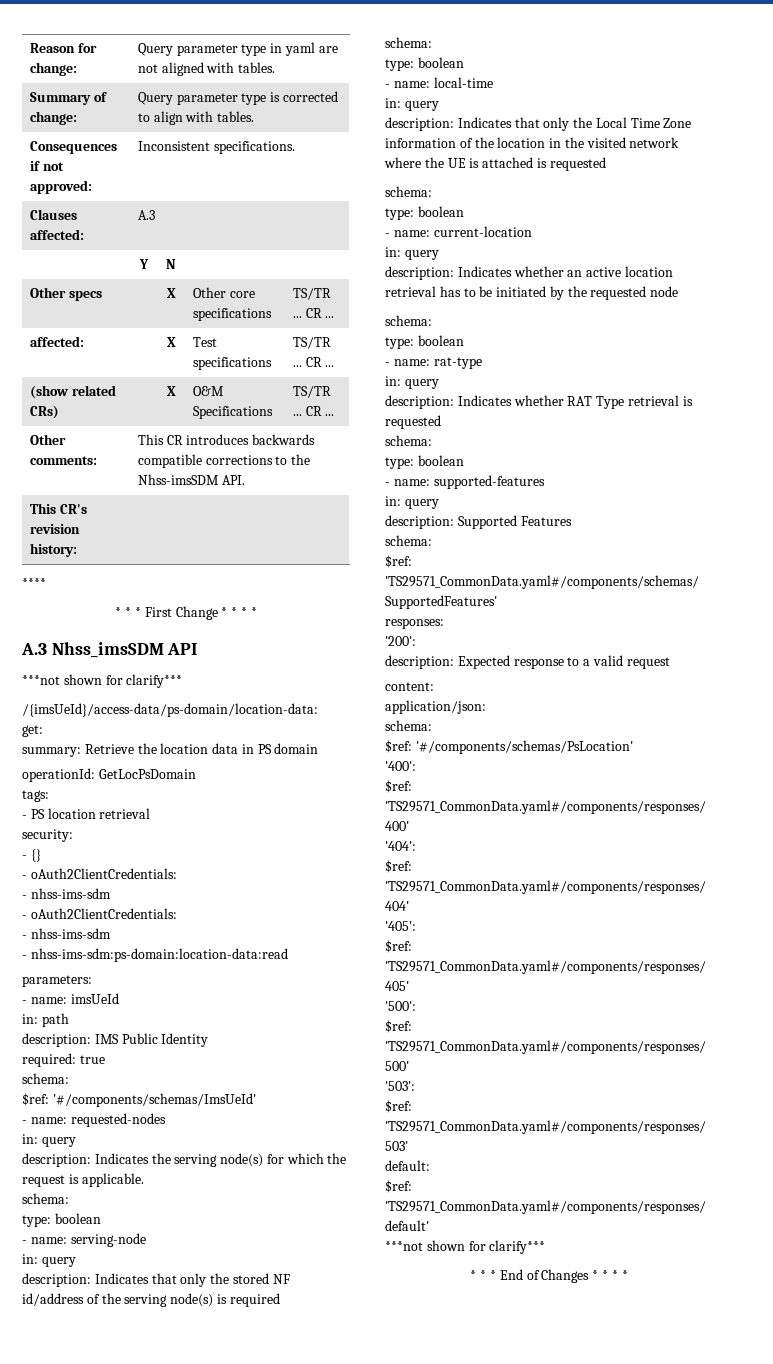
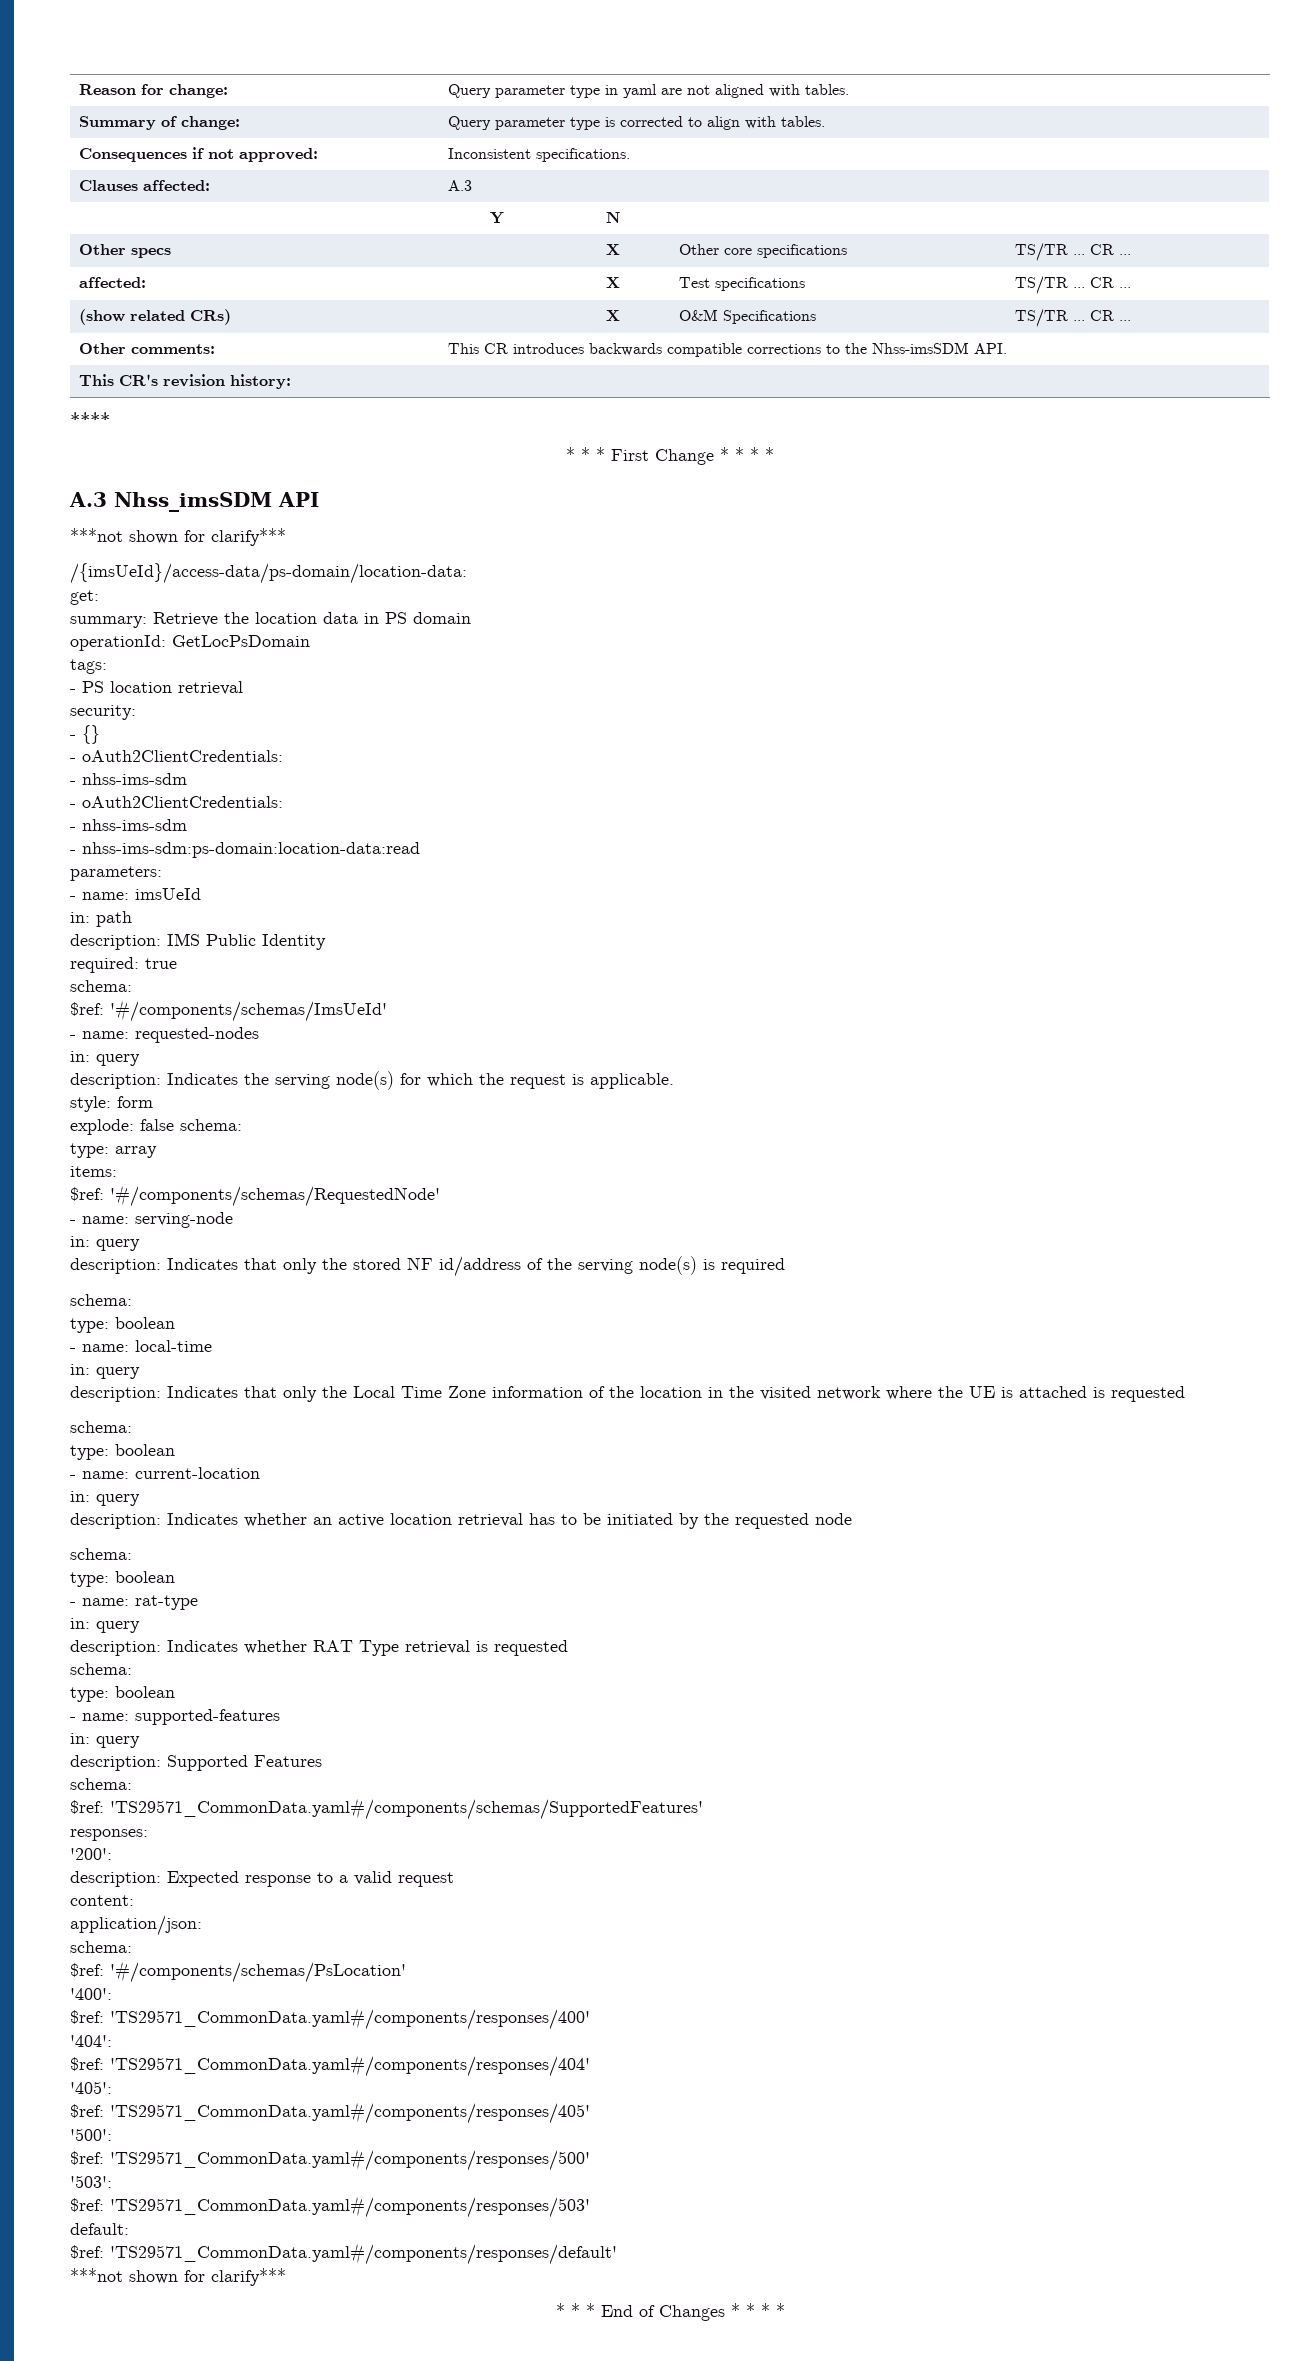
[22,1193,69,1204] [22,1213,101,1227] schema: // type: boolean -> [70,1096,153,1112] [70,1119,242,1135] [70,1143,157,1158] [70,1166,117,1177] [70,1185,440,1207] style: form // explode: false schema: // type: array // items: // $ref: '#/components/schemas/RequestedNode'

